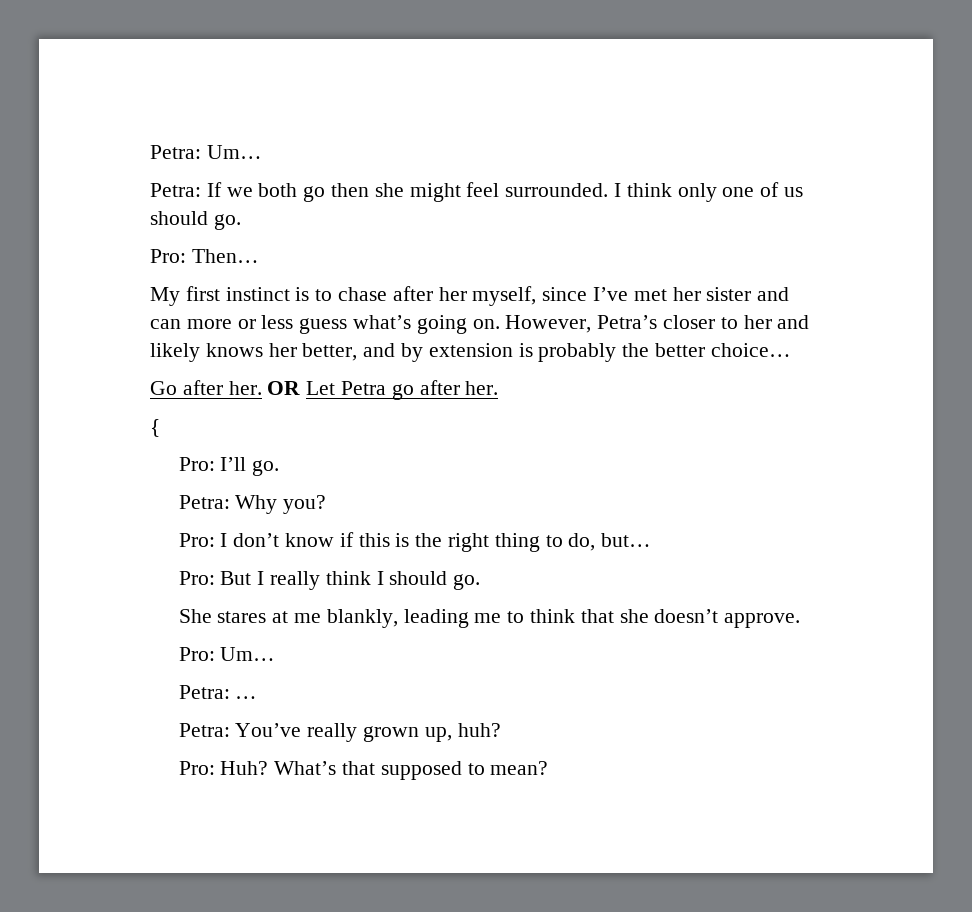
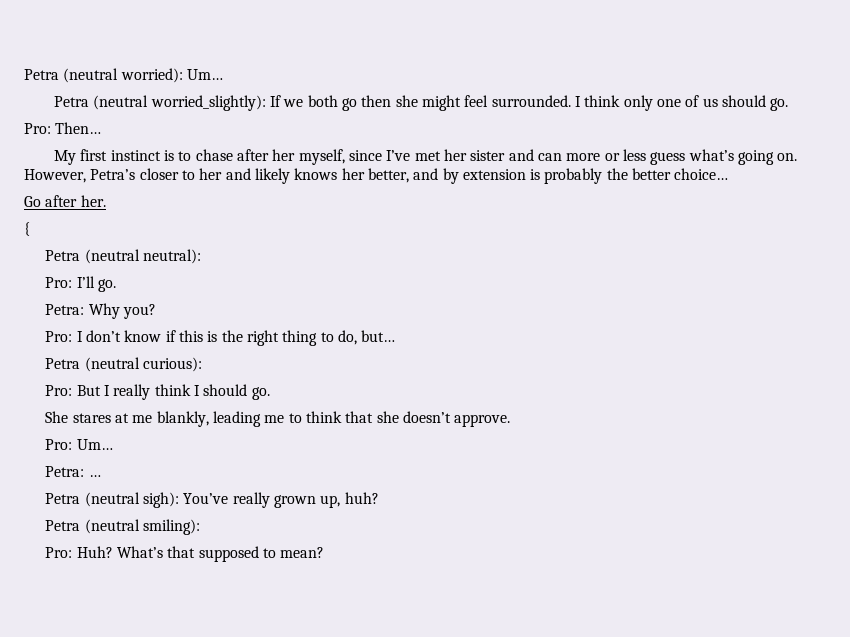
[150,145,262,159] [150,183,201,197] Petra: Um… // Petra: -> [24,68,223,83] [54,95,266,111] Petra (neutral worried): Um… // Petra (neutral worried_slightly):
[267,380,499,400] [150,419,160,437] OR Let Petra go after her. // { -> [24,222,30,236] [45,249,201,264] // { // Petra (neutral neutral):
(652, 540) none -> [45,357,202,372] // Petra (neutral curious):
[178,723,230,737] Petra: -> [45,492,179,508] Petra (neutral sigh):
(501, 730) none -> [45,519,200,535] // Petra (neutral smiling):

